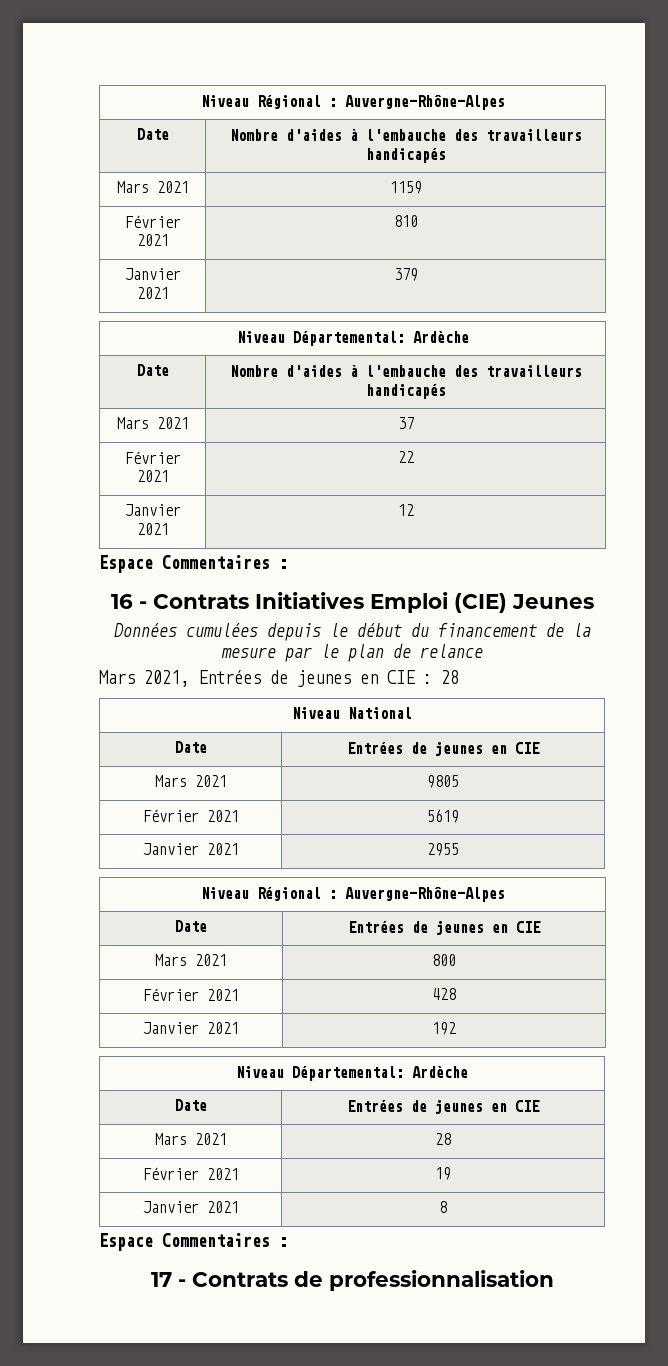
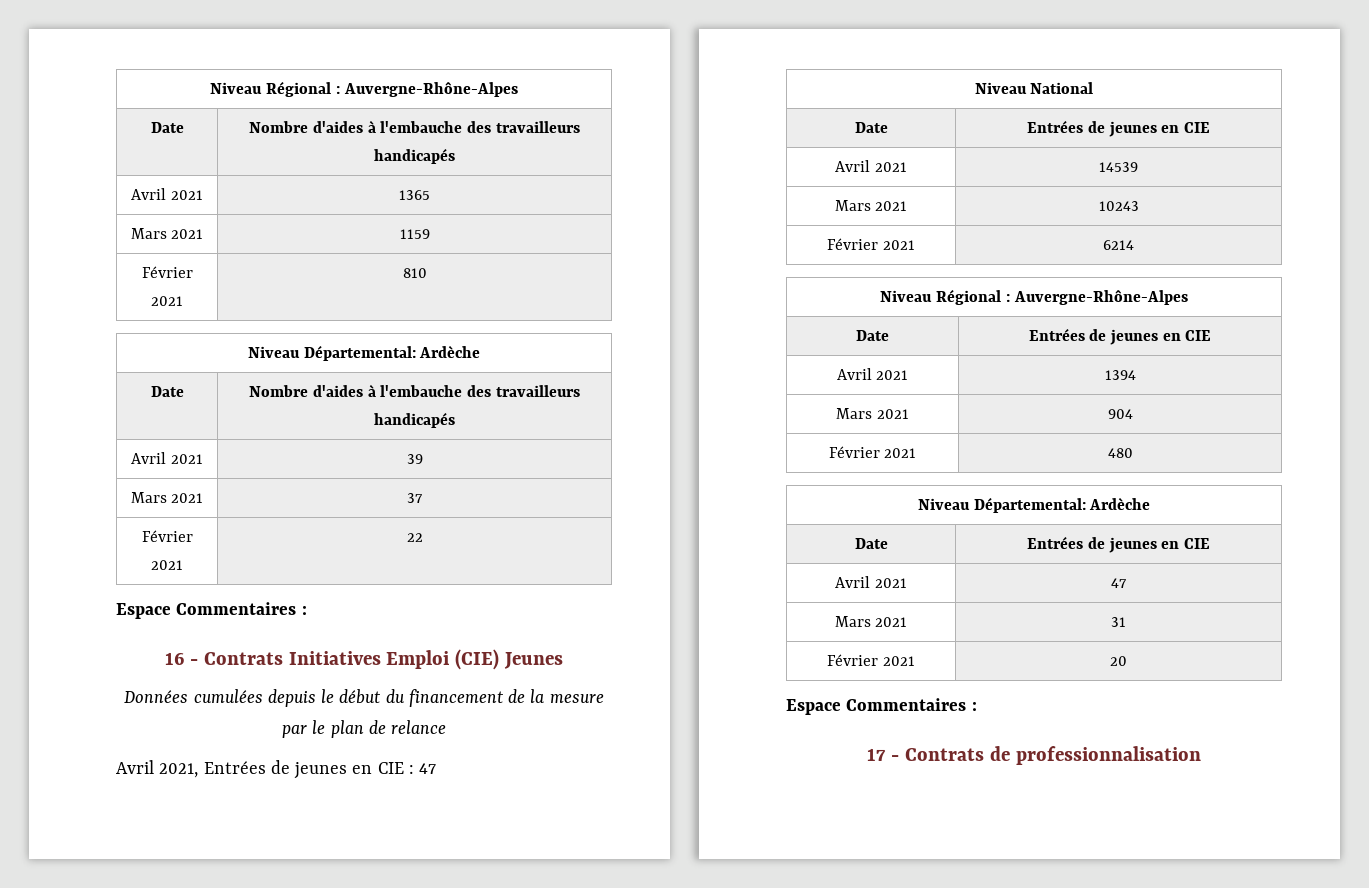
(446, 155) none -> [131,188,203,200] [399,190,431,200] // Avril 2021 | 1365
[124,268,181,280] [136,287,169,299] [393,268,418,281] // Janvier 2021 | 379 -> (427, 273) none
(446, 391) none -> [131,452,203,464] [406,454,423,464] // Avril 2021 | 39
[124,504,181,516] [136,523,169,535] [397,504,414,516] // Janvier 2021 | 12 -> (423, 537) none
[99,670,135,684] Mars -> [116,760,154,774] Avril
[441,670,459,684] 28 -> [419,763,437,774] 47
[154,775,227,787] [427,775,459,788] [142,809,239,822] [427,809,459,823] [142,843,239,855] [427,843,459,856] // Mars 2021 | 9805 // Février 2021 | 5619 // Janvier 2021 | 2955 -> [835,160,907,172] [1099,162,1138,172] [834,200,908,211] [1098,201,1139,211] [827,238,915,250] [1103,240,1134,250] // Avril 2021 | 14539 // Mars 2021 | 10243 // Février 2021 | 6214
[155,954,227,966] [432,954,456,966] [143,988,239,1001] [432,988,456,1000] [143,1022,239,1034] [432,1022,456,1035] // Mars 2021 | 800 // Février 2021 | 428 // Janvier 2021 | 192 -> [836,368,909,380] [1104,370,1136,380] [836,408,909,419] [1107,409,1133,419] [828,446,917,458] [1107,448,1133,458] // Avril 2021 | 1394 // Mars 2021 | 904 // Février 2021 | 480
[154,1133,227,1145] [435,1133,451,1145] [142,1167,239,1180] [435,1167,451,1180] [142,1201,239,1213] [439,1201,447,1213] // Mars 2021 | 28 // Février 2021 | 19 // Janvier 2021 | 8 -> [835,576,907,588] [1111,578,1127,588] [834,616,908,627] [1111,617,1126,627] [827,654,915,666] [1110,656,1127,666] // Avril 2021 | 47 // Mars 2021 | 31 // Février 2021 | 20

